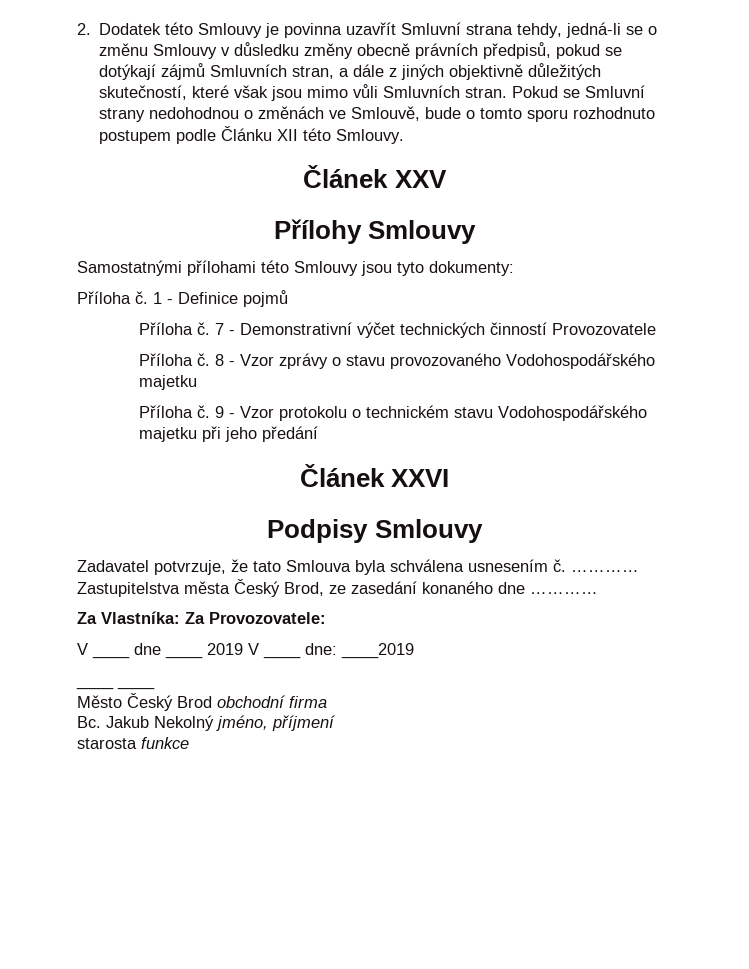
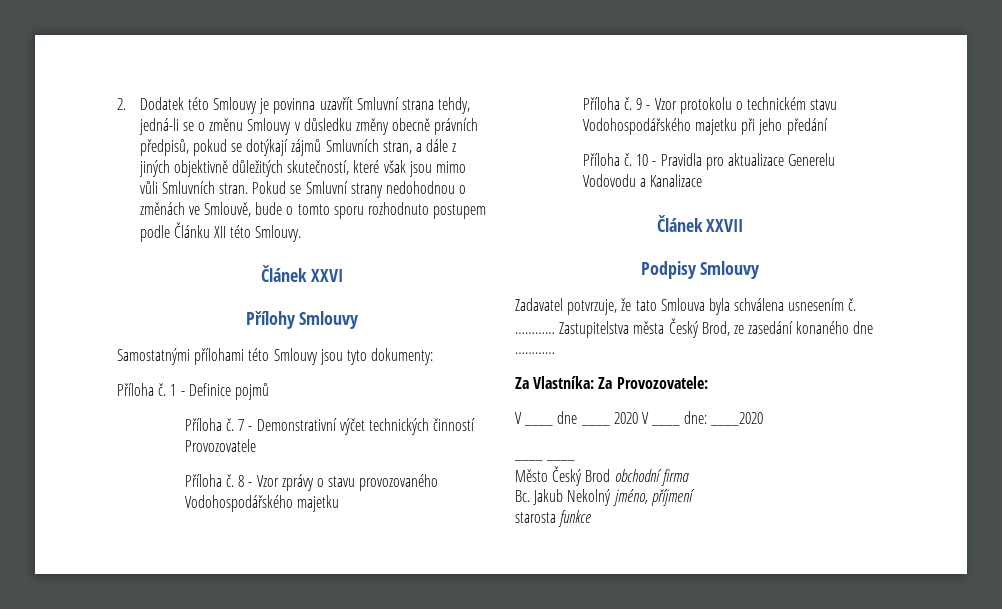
[394,170,447,188] XXV -> [310,269,343,282] XXVI
[299,464,450,487] // Článek XXVI -> [582,153,836,170] [582,174,703,187] [656,215,744,232] // Příloha č. 10 - Pravidla pro aktualizace Generelu Vodovodu a Kanalizace // Článek XXVII
[207,643,243,655] 2019 -> [613,412,638,424] 2020
[341,643,414,659] ____2019 -> [710,412,764,426] ____2020

